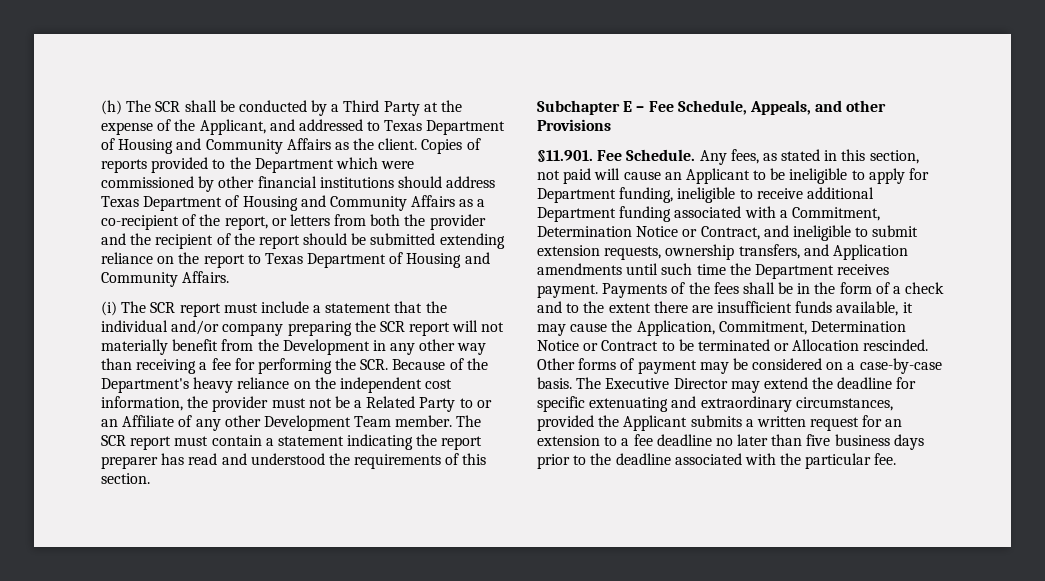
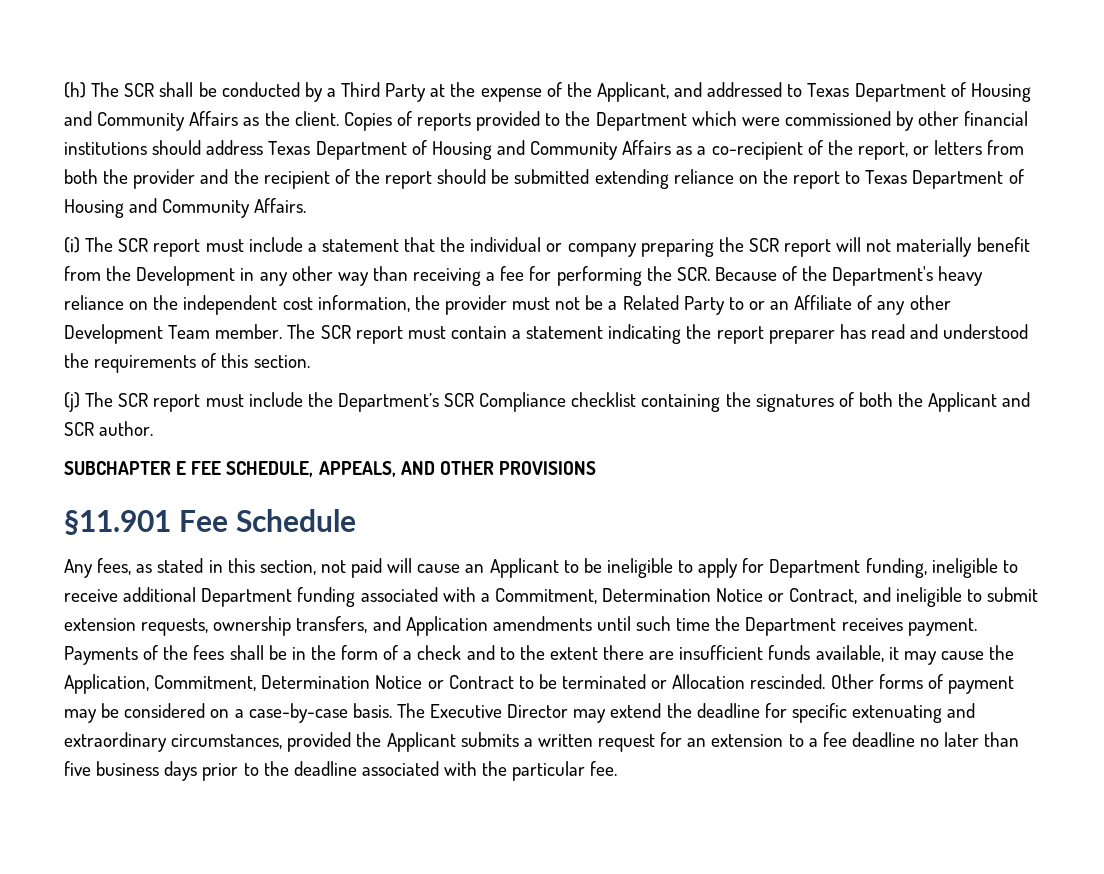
[171,320,220,335] and/or -> [546,243,563,252] or
[537,100,887,115] [537,119,611,131] [537,149,696,162] Subchapter E – Fee Schedule, Appeals, and other Provisions // §11.901. Fee Schedule. -> [64,392,1031,412] [64,421,154,436] [64,461,596,477] [64,509,357,535] (j) The SCR report must include the Department’s SCR Compliance checklist containing the signatures of both the Applicant and SCR author. // SUBCHAPTER E FEE SCHEDULE, APPEALS, AND OTHER PROVISIONS // §11.901 Fee Schedule //

